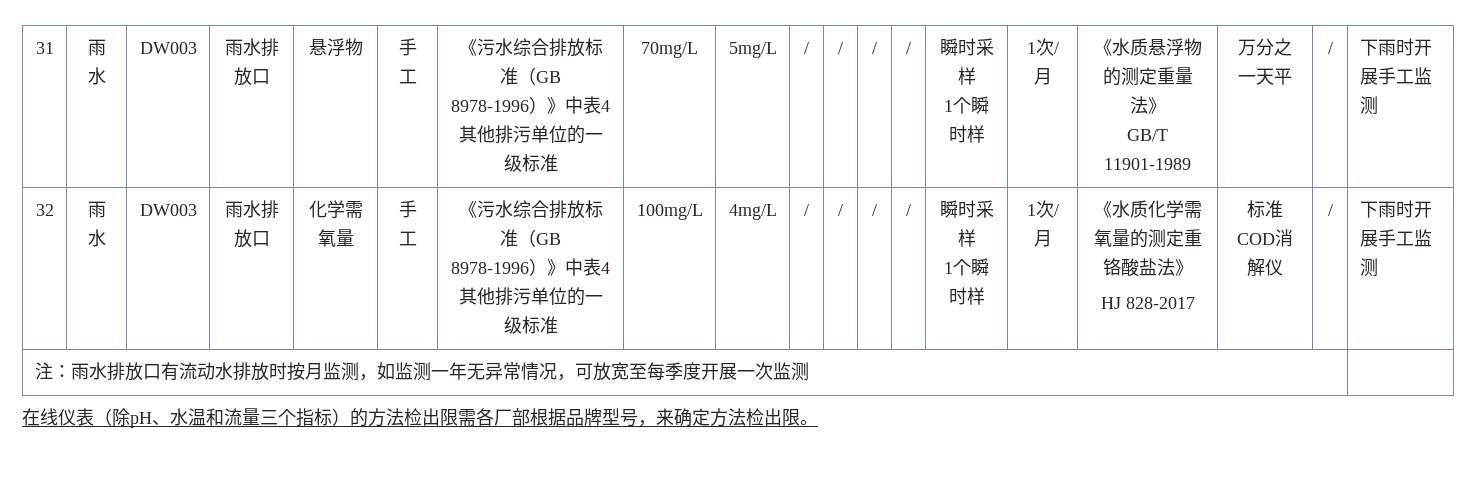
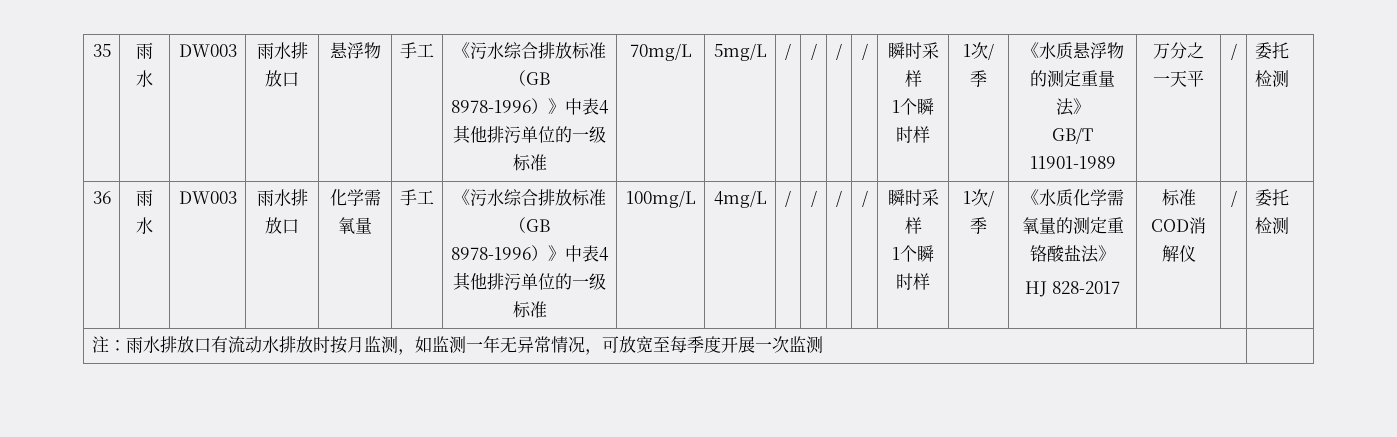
[35,42,54,54] 31 -> [92,44,111,57] 35
[1033,68,1052,85] 月 -> [970,70,987,87] 季
[1359,38,1432,56] [1359,67,1432,85] [1359,96,1378,115] [35,204,54,216] 下雨时开展手工监测 // 32 -> [1254,42,1289,60] [1254,70,1289,87] [92,191,111,204] 委托检测 // 36
[1033,230,1052,247] 月 -> [970,217,987,234] 季
[1359,200,1432,218] [1359,229,1432,247] 下雨时开展手工监 -> [1254,189,1289,207] [1254,217,1272,234] 委托检
[22,408,818,428] // 在线仪表（除pH、水温和流量三个指标）的方法检出限需各厂部根据品牌型号，来确定方法检出限。 -> (823, 344) none

